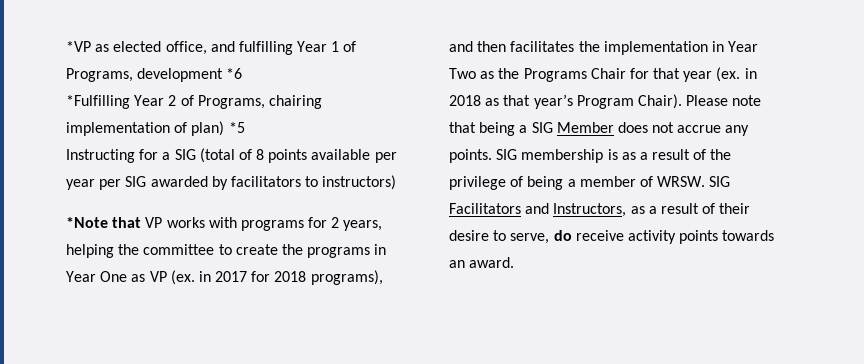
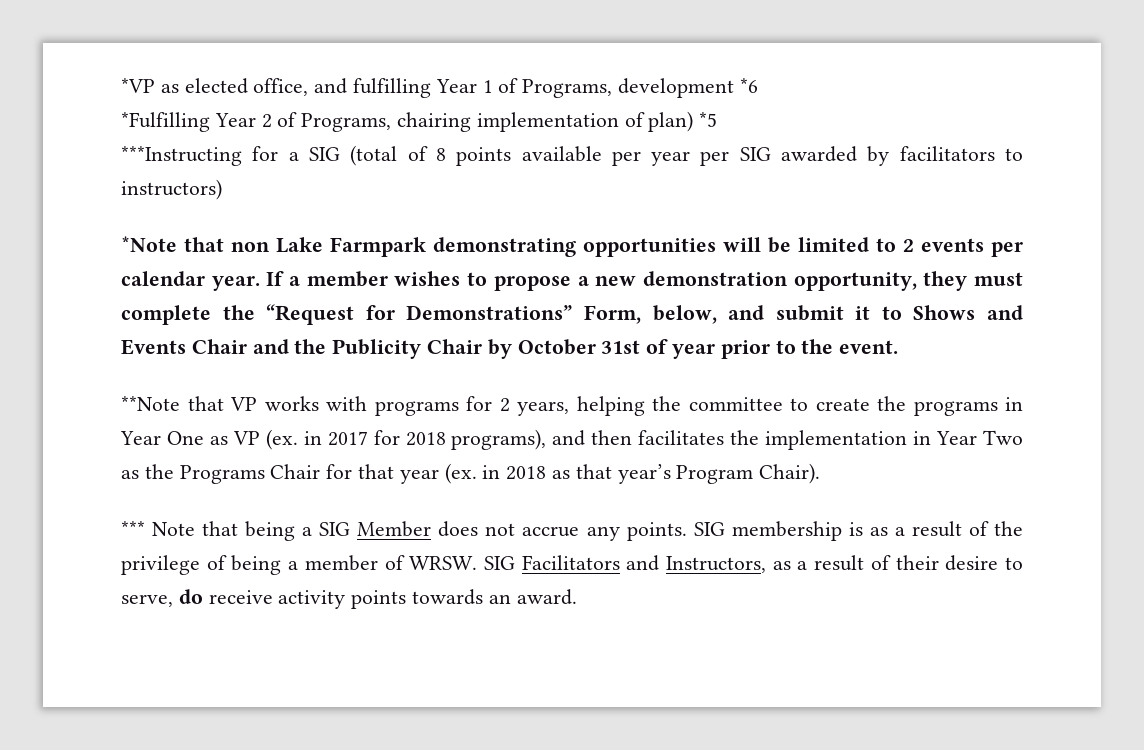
[66,149,135,163] Instructing -> [121,146,242,166] ***Instructing
(142, 222) none -> [231,237,1023,257] [121,271,1023,291] [121,304,1024,325] [121,339,899,359] [121,396,224,411] non Lake Farmpark demonstrating opportunities will be limited to 2 events per calendar year. If a member wishes to propose a new demonstration opportunity, they must complete the “Request for Demonstrations” Form, below, and submit it to Shows and Events Chair and the Publicity Chair by October 31st of year prior to the event. // **Note that
[686,95,762,106] Please note -> [121,521,196,536] // *** Note

